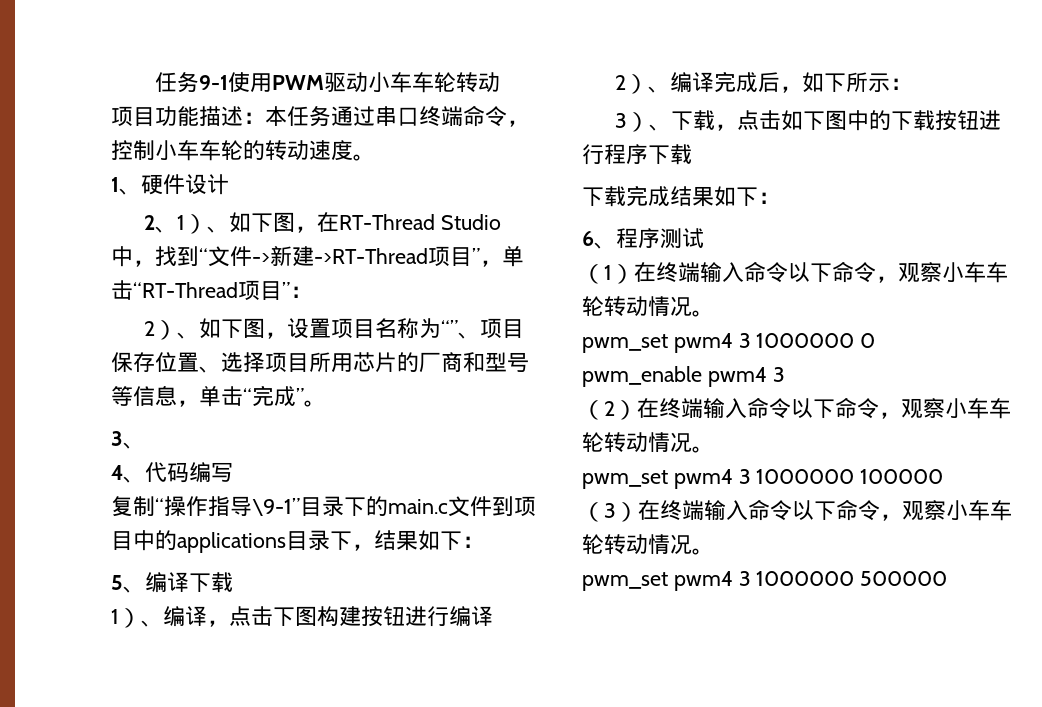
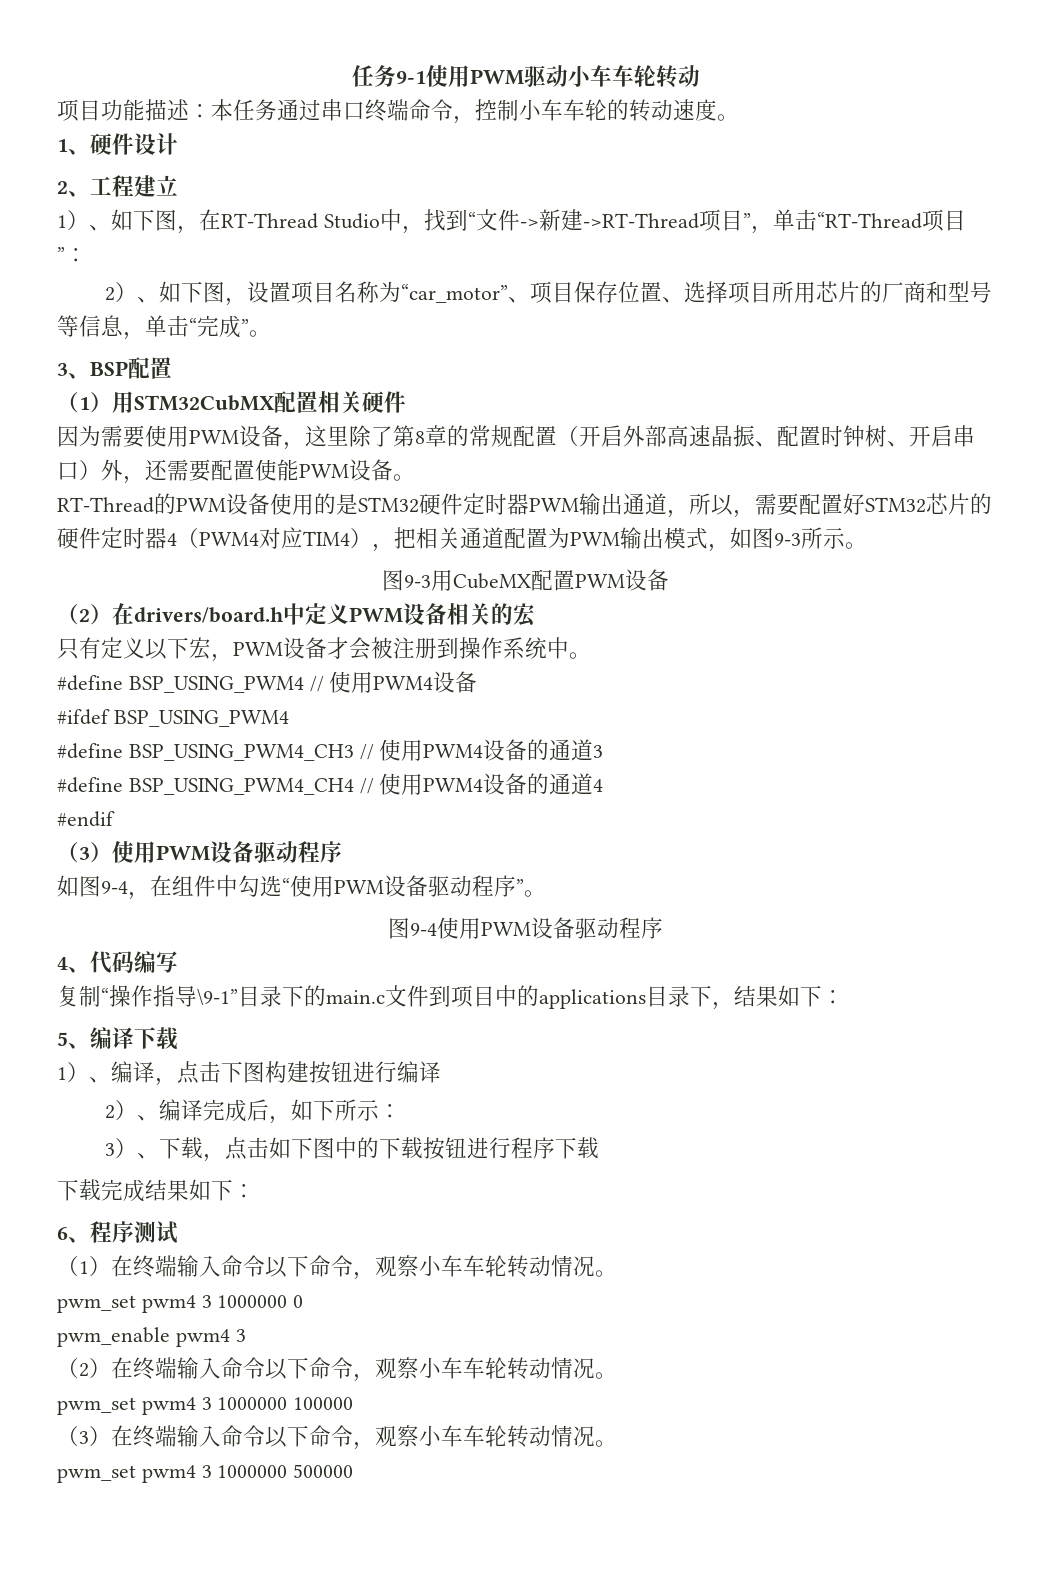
(177, 229) none -> [90,175,178,197] 工程建立 //
[440,320,458,336] “” -> [400,284,508,303] “car_motor”
(145, 445) none -> [90,357,172,379] [57,391,406,413] [57,425,975,450] [57,459,415,484] [57,493,992,518] [57,527,867,552] [382,569,669,591] [57,603,536,627] [57,637,591,662] [57,671,478,693] [57,709,289,727] [57,739,604,761] [57,773,604,795] [57,811,115,827] [57,841,342,863] [57,875,546,900] [388,917,663,939] BSP配置 // （1）用STM32CubMX配置相关硬件 // 因为需要使用PWM设备，这里除了第8章的常规配置（开启外部高速晶振、配置时钟树、开启串口）外，还需要配置使能PWM设备。 // RT-Thread的PWM设备使用的是STM32硬件定时器PWM输出通道，所以，需要配置好STM32芯片的硬件定时器4（PWM4对应TIM4），把相关通道配置为PWM输出模式，如图9-3所示。 // 图9-3用CubeMX配置PWM设备 // （2）在drivers/board.h中定义PWM设备相关的宏 // 只有定义以下宏，PWM设备才会被注册到操作系统中。 // #define BSP_USING_PWM4 // 使用PWM4设备 // #ifdef BSP_USING_PWM4 // #define BSP_USING_PWM4_CH3 // 使用PWM4设备的通道3 // #define BSP_USING_PWM4_CH4 // 使用PWM4设备的通道4 // #endif // （3）使用PWM设备驱动程序 // 如图9-4，在组件中勾选“使用PWM设备驱动程序”。 // 图9-4使用PWM设备驱动程序

